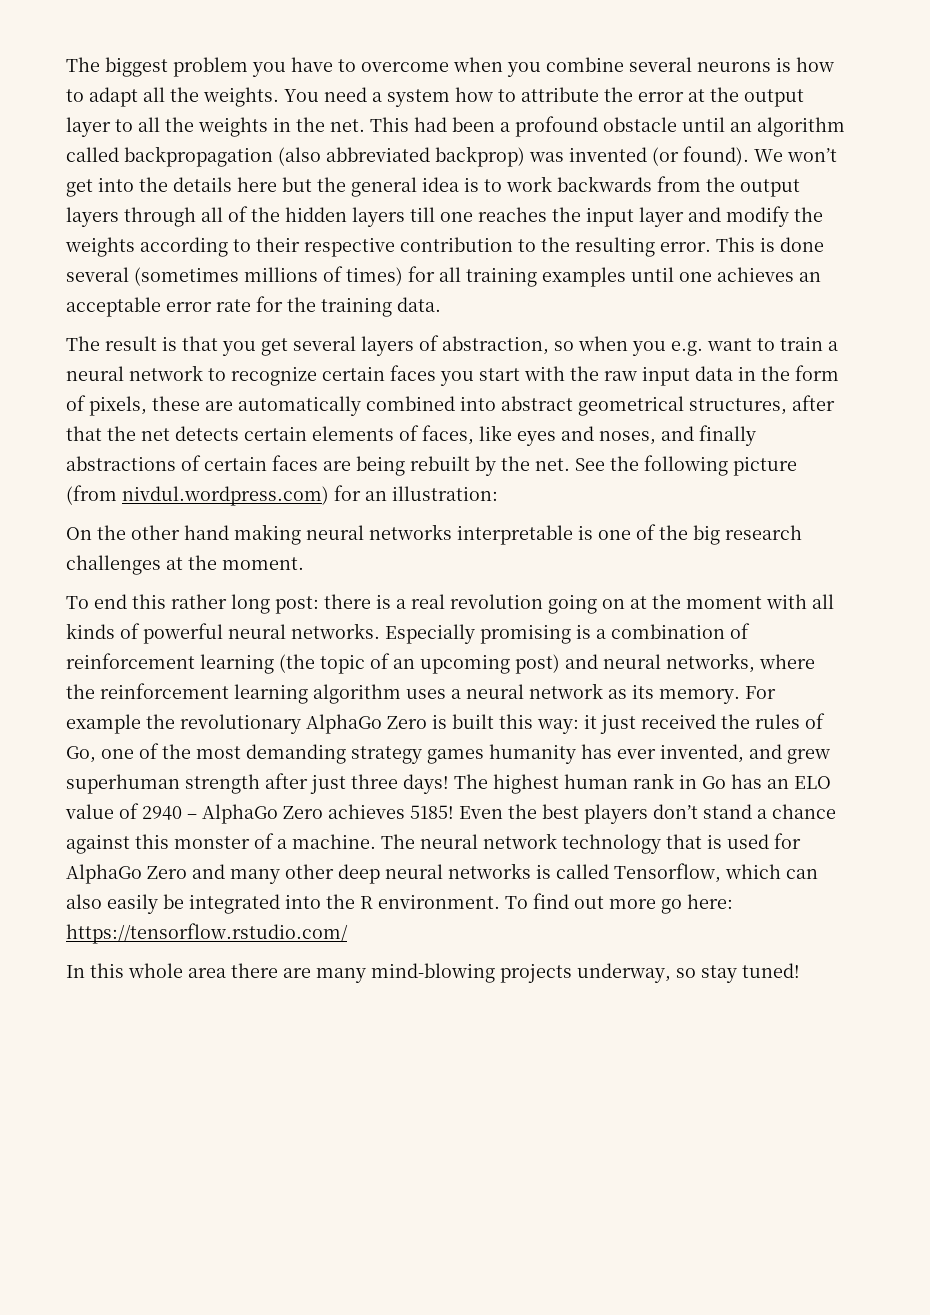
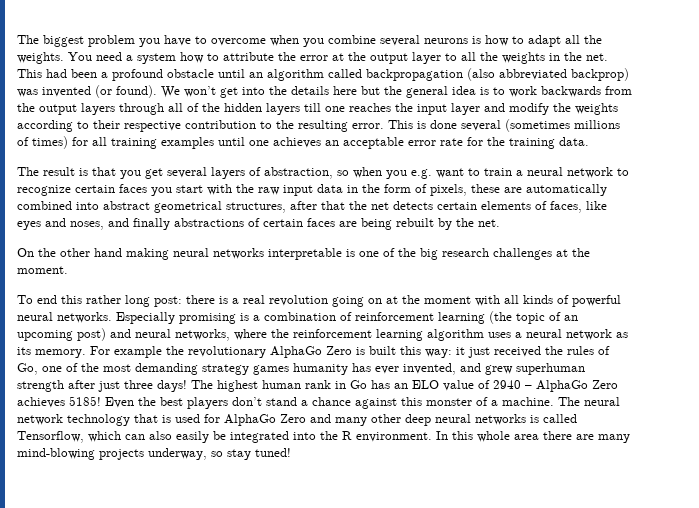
[575,455,797,476] [66,485,498,506] See the following picture (from nivdul.wordpress.com) for an illustration: -> (500, 223) none
[505,893,733,914] [66,923,348,944] To find out more go here: https://tensorflow.rstudio.com/ // -> (432, 437) none

